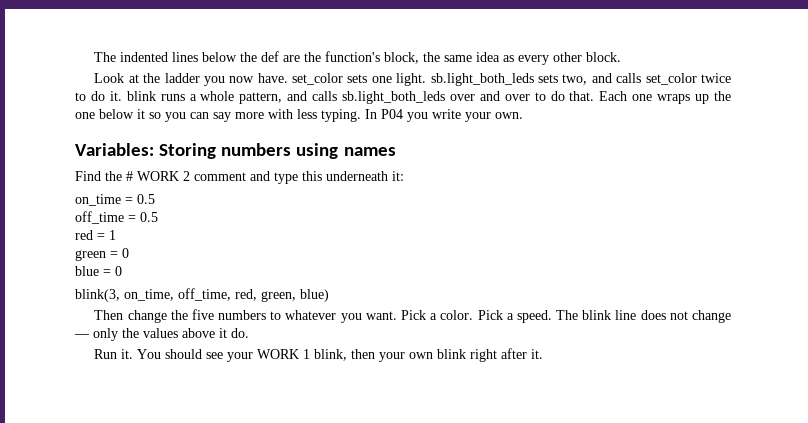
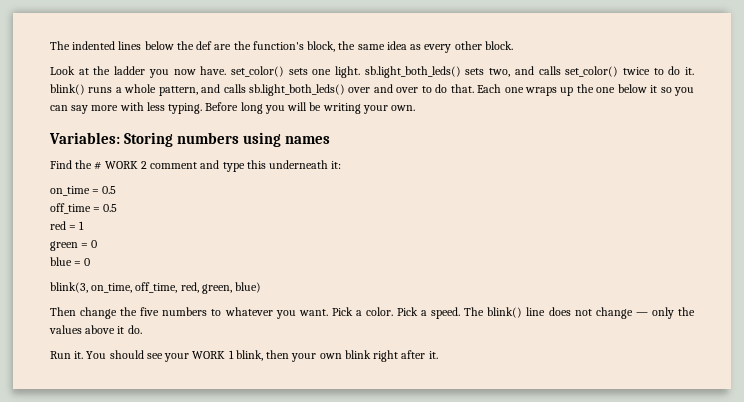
[292,73,344,85] set_color -> [230,66,284,77] set_color()
[430,73,534,86] sb.light_both_leds -> [364,66,461,78] sb.light_both_leds()
[645,73,697,85] set_color -> [565,66,619,77] set_color()
[126,91,156,101] blink -> [50,84,85,95] blink()
[342,91,446,104] sb.light_both_leds -> [249,84,346,96] sb.light_both_leds()
[365,109,461,122] In P04 you write -> [205,102,361,114] Before long you will be writing
[582,310,612,320] blink -> [487,307,523,318] blink()

